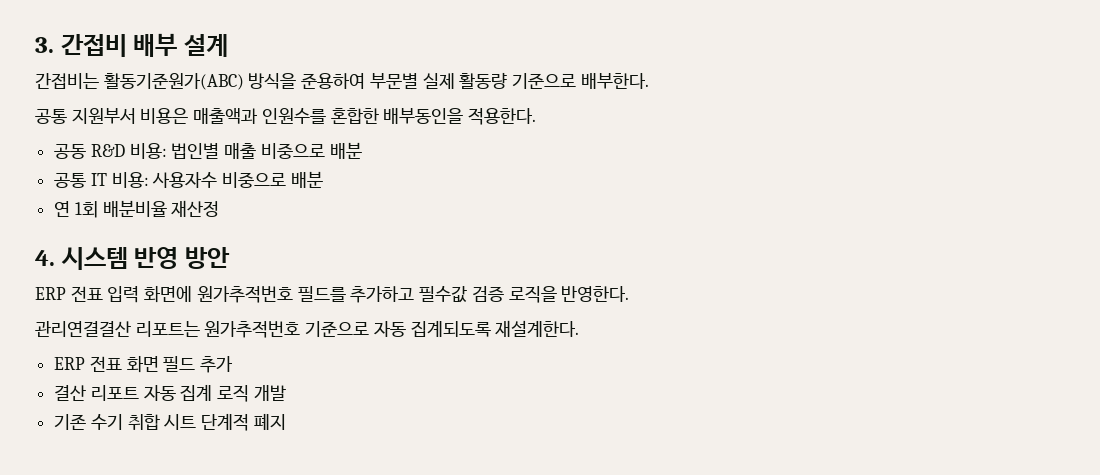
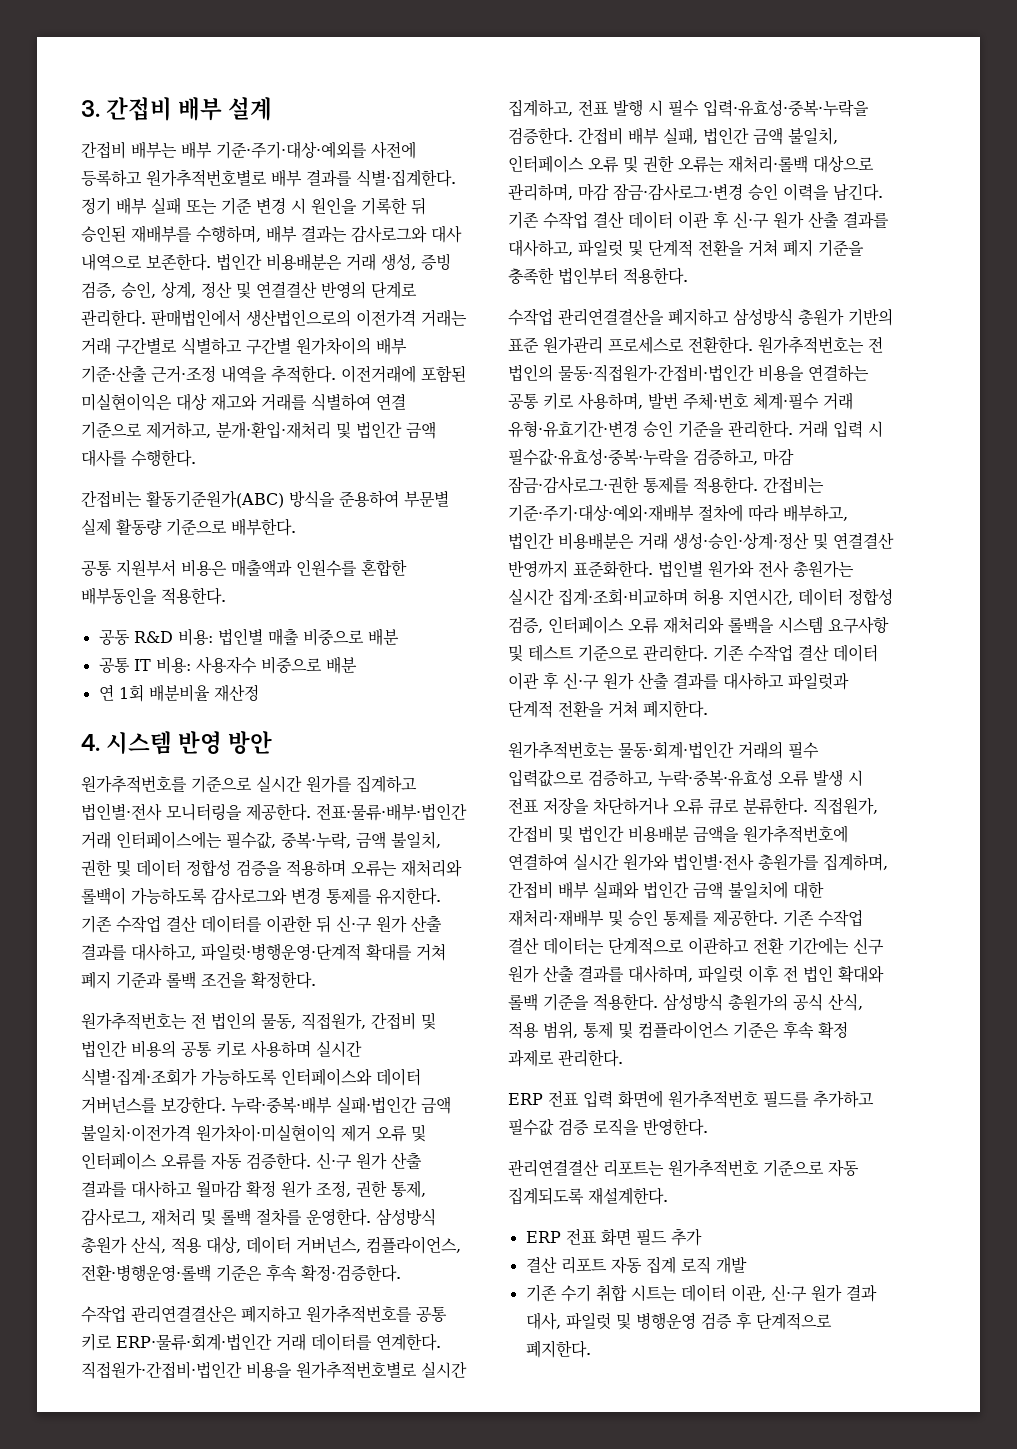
(228, 45) none -> [81,141,416,159] [81,169,456,187] [81,197,426,215] [81,225,462,243] [81,253,451,271] [81,281,417,299] [81,309,467,327] [81,337,407,355] [81,365,466,383] [81,393,406,411] [81,421,436,439] [81,449,196,467] // 간접비 배부는 배부 기준·주기·대상·예외를 사전에 등록하고 원가추적번호별로 배부 결과를 식별·집계한다. 정기 배부 실패 또는 기준 변경 시 원인을 기록한 뒤 승인된 재배부를 수행하며, 배부 결과는 감사로그와 대사 내역으로 보존한다. 법인간 비용배분은 거래 생성, 증빙 검증, 승인, 상계, 정산 및 연결결산 반영의 단계로 관리한다. 판매법인에서 생산법인으로의 이전가격 거래는 거래 구간별로 식별하고 구간별 원가차이의 배부 기준·산출 근거·조정 내역을 추적한다. 이전거래에 포함된 미실현이익은 대상 재고와 거래를 식별하여 연결 기준으로 제거하고, 분개·환입·재처리 및 법인간 금액 대사를 수행한다.
(230, 258) none -> [81,775,417,793] [81,803,467,821] [81,831,441,849] [81,859,462,877] [81,887,441,905] [81,915,442,933] [81,943,446,961] [81,971,316,989] [81,1012,436,1030] [81,1040,362,1058] [81,1068,421,1086] [81,1096,451,1114] [81,1124,426,1142] [81,1152,422,1170] [81,1180,426,1198] [81,1208,436,1226] [81,1236,461,1254] [81,1264,401,1282] [81,1305,447,1323] [81,1333,441,1351] [81,1361,467,1379] [508,99,869,117] [508,127,838,145] [508,155,874,173] [508,183,883,201] [508,211,889,229] [508,239,864,257] [508,267,688,285] [508,308,893,326] [508,336,883,354] [508,364,869,382] [508,392,853,410] [508,420,883,438] [508,448,794,466] [508,476,824,494] [508,504,848,522] [508,532,894,550] [508,560,854,578] [508,588,893,606] [508,616,889,634] [508,644,878,662] [508,672,849,690] [508,700,708,718] [508,741,819,759] [508,769,863,787] [508,797,878,815] [508,825,848,843] [508,853,888,871] [508,881,824,899] [508,909,863,927] [508,937,884,955] [508,965,884,983] [508,993,863,1011] [508,1021,848,1039] [508,1049,623,1067] // 원가추적번호를 기준으로 실시간 원가를 집계하고 법인별·전사 모니터링을 제공한다. 전표·물류·배부·법인간 거래 인터페이스에는 필수값, 중복·누락, 금액 불일치, 권한 및 데이터 정합성 검증을 적용하며 오류는 재처리와 롤백이 가능하도록 감사로그와 변경 통제를 유지한다. 기존 수작업 결산 데이터를 이관한 뒤 신·구 원가 산출 결과를 대사하고, 파일럿·병행운영·단계적 확대를 거쳐 폐지 기준과 롤백 조건을 확정한다. // 원가추적번호는 전 법인의 물동, 직접원가, 간접비 및 법인간 비용의 공통 키로 사용하며 실시간 식별·집계·조회가 가능하도록 인터페이스와 데이터 거버넌스를 보강한다. 누락·중복·배부 실패·법인간 금액 불일치·이전가격 원가차이·미실현이익 제거 오류 및 인터페이스 오류를 자동 검증한다. 신·구 원가 산출 결과를 대사하고 월마감 확정 원가 조정, 권한 통제, 감사로그, 재처리 및 롤백 절차를 운영한다. 삼성방식 총원가 산식, 적용 대상, 데이터 거버넌스, 컴플라이언스, 전환·병행운영·롤백 기준은 후속 확정·검증한다. // 수작업 관리연결결산은 폐지하고 원가추적번호를 공통 키로 ERP·물류·회계·법인간 거래 데이터를 연계한다. 직접원가·간접비·법인간 비용을 원가추적번호별로 실시간 집계하고, 전표 발행 시 필수 입력·유효성·중복·누락을 검증한다. 간접비 배부 실패, 법인간 금액 불일치, 인터페이스 오류 및 권한 오류는 재처리·롤백 대상으로 관리하며, 마감 잠금·감사로그·변경 승인 이력을 남긴다. 기존 수작업 결산 데이터 이관 후 신·구 원가 산출 결과를 대사하고, 파일럿 및 단계적 전환을 거쳐 폐지 기준을 충족한 법인부터 적용한다. // 수작업 관리연결결산을 폐지하고 삼성방식 총원가 기반의 표준 원가관리 프로세스로 전환한다. 원가추적번호는 전 법인의 물동·직접원가·간접비·법인간 비용을 연결하는 공통 키로 사용하며, 발번 주체·번호 체계·필수 거래 유형·유효기간·변경 승인 기준을 관리한다. 거래 입력 시 필수값·유효성·중복·누락을 검증하고, 마감 잠금·감사로그·권한 통제를 적용한다. 간접비는 기준·주기·대상·예외·재배부 절차에 따라 배부하고, 법인간 비용배분은 거래 생성·승인·상계·정산 및 연결결산 반영까지 표준화한다. 법인별 원가와 전사 총원가는 실시간 집계·조회·비교하며 허용 지연시간, 데이터 정합성 검증, 인터페이스 오류 재처리와 롤백을 시스템 요구사항 및 테스트 기준으로 관리한다. 기존 수작업 결산 데이터 이관 후 신·구 원가 산출 결과를 대사하고 파일럿과 단계적 전환을 거쳐 폐지한다. // 원가추적번호는 물동·회계·법인간 거래의 필수 입력값으로 검증하고, 누락·중복·유효성 오류 발생 시 전표 저장을 차단하거나 오류 큐로 분류한다. 직접원가, 간접비 및 법인간 비용배분 금액을 원가추적번호에 연결하여 실시간 원가와 법인별·전사 총원가를 집계하며, 간접비 배부 실패와 법인간 금액 불일치에 대한 재처리·재배부 및 승인 통제를 제공한다. 기존 수작업 결산 데이터는 단계적으로 이관하고 전환 기간에는 신구 원가 산출 결과를 대사하며, 파일럿 이후 전 법인 확대와 롤백 기준을 적용한다. 삼성방식 총원가의 공식 산식, 적용 범위, 통제 및 컴플라이언스 기준은 후속 확정 과제로 관리한다.
[164,413,286,431] 시트 단계적 폐지 -> [630,1284,877,1302] [525,1312,832,1330] [525,1340,591,1358] 시트는 데이터 이관, 신·구 원가 결과 대사, 파일럿 및 병행운영 검증 후 단계적으로 폐지한다.

